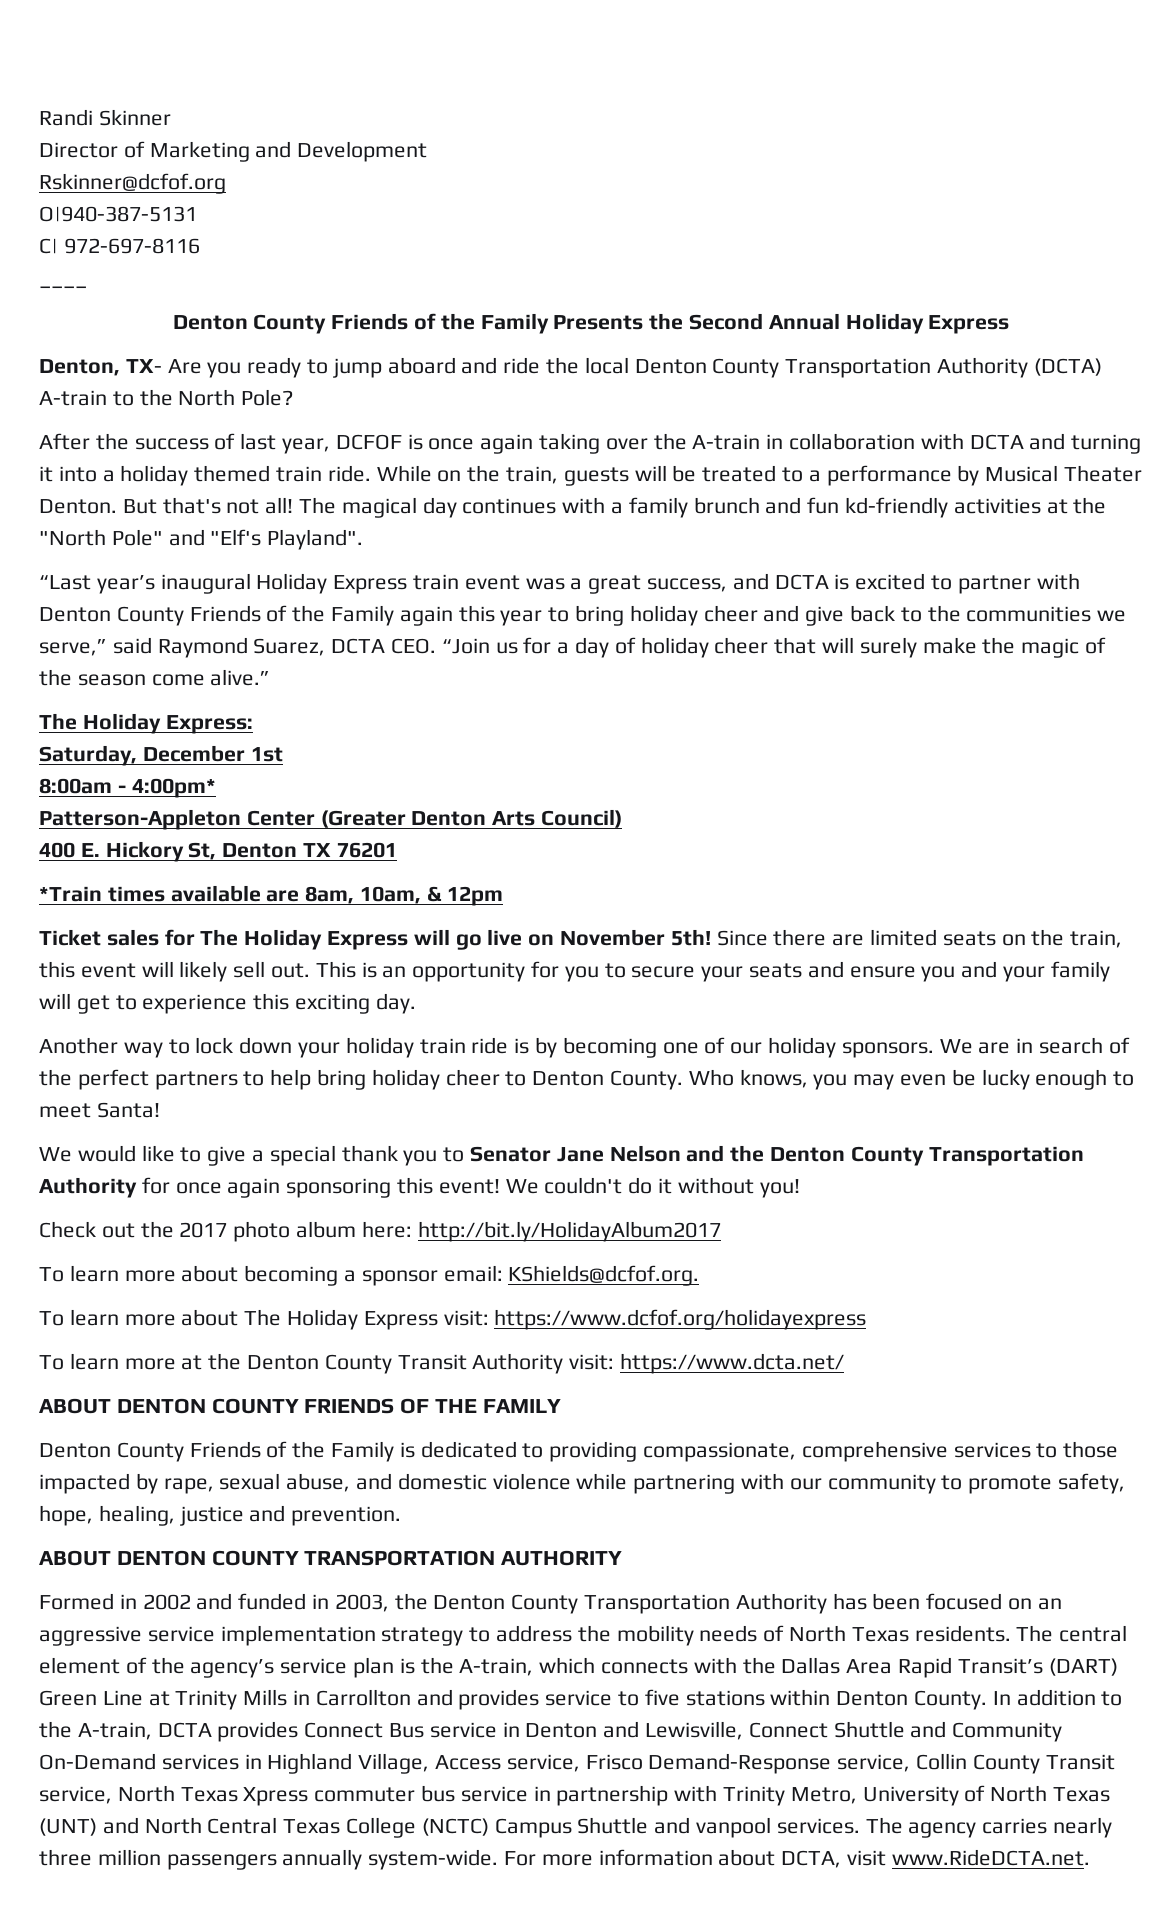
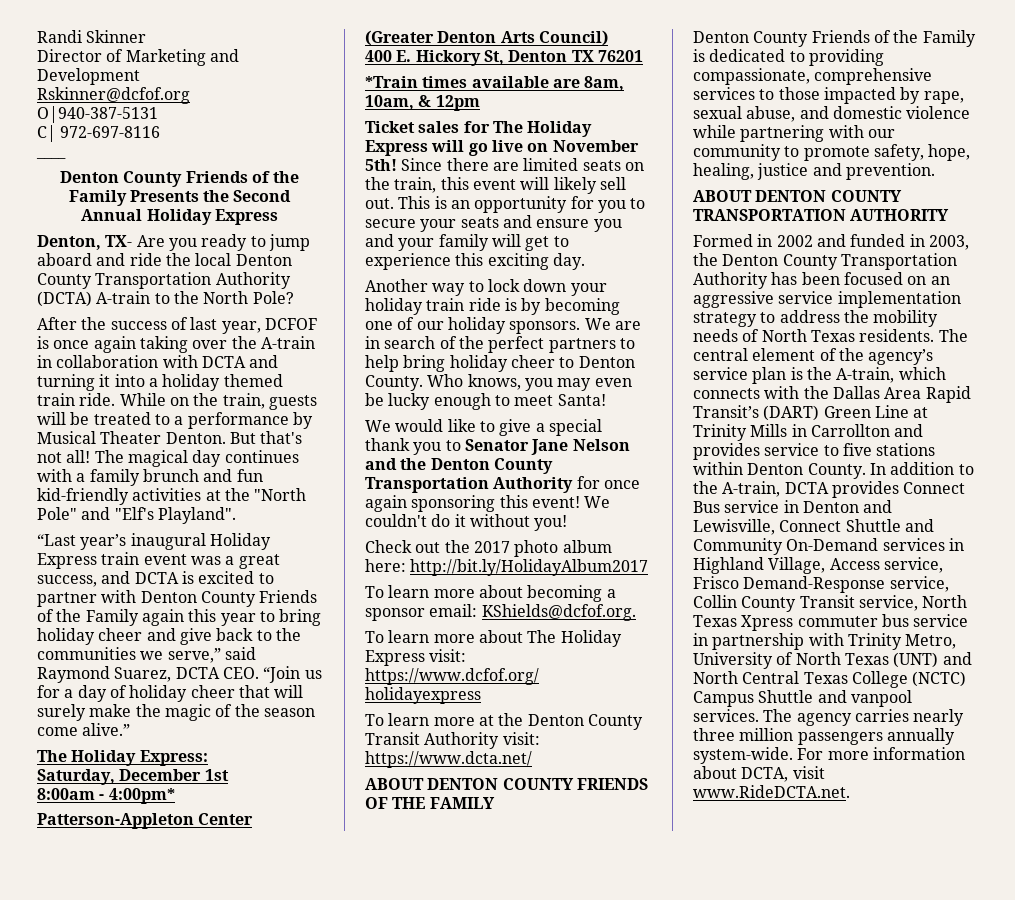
[845,497,949,518] kd-friendly -> [37,488,129,505] kid-friendly

